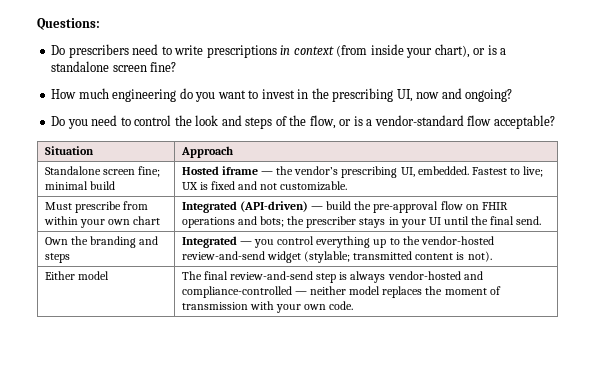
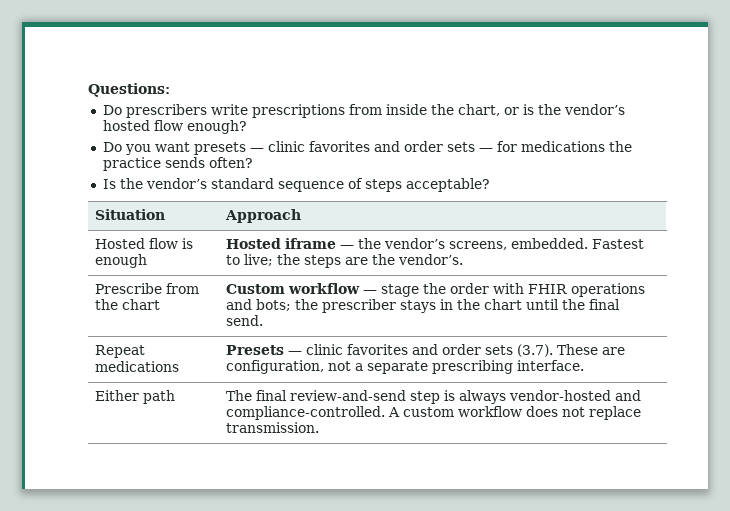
[132,44,507,58] [51,61,177,72] [51,88,513,102] [51,115,555,129] [44,146,94,155] [180,146,233,158] [44,166,161,177] [44,181,115,190] need to write prescriptions in context (from inside your chart), or is a standalone screen fine? // How much engineering do you want to invest in the prescribing UI, now and ongoing? // Do you need to control the look and steps of the flow, or is a vendor-standard flow acceptable? // Situation | Approach // Standalone screen fine; minimal build -> [210,104,625,118] [102,120,247,134] [102,141,632,155] [102,157,253,171] [102,178,490,192] [95,209,166,220] [225,209,302,223] [95,238,194,249] [95,254,148,268] write prescriptions from inside the chart, or is the vendor’s hosted flow enough? // Do you want presets — clinic favorites and order sets — for medications the practice sends often? // Is the vendor’s standard sequence of steps acceptable? // Situation | Approach // Hosted flow is enough
[341,166,415,178] prescribing UI, -> [449,241,508,250] screens,
[181,181,348,191] [44,201,149,213] [43,216,161,228] [181,201,479,213] UX is fixed and not customizable. // Must prescribe from within your own chart | Integrated (API-driven) — build the pre-approval flow on -> [277,254,464,268] [95,283,200,294] [95,299,161,310] [226,283,525,297] the steps are the vendor’s. // Prescribe from the chart | Custom workflow — stage the order with
[400,217,441,228] your UI -> [457,299,523,310] the chart
[44,236,159,248] [44,253,70,263] [181,236,494,248] [181,251,492,263] Own the branding and steps | Integrated — you control everything up to the vendor-hosted review-and-send widget (stylable; transmitted content is not). -> [95,345,146,358] [95,361,180,372] [226,344,626,357] [226,360,585,374] Repeat medications | Presets — clinic favorites and order sets (3.7). These are configuration, not a separate prescribing interface.
[77,271,109,280] model -> [143,390,176,404] path
[181,286,501,298] [181,301,354,313] compliance-controlled — neither model replaces the moment of transmission with your own code. -> [226,406,642,420] [226,422,320,433] compliance-controlled. A custom workflow does not replace transmission.

